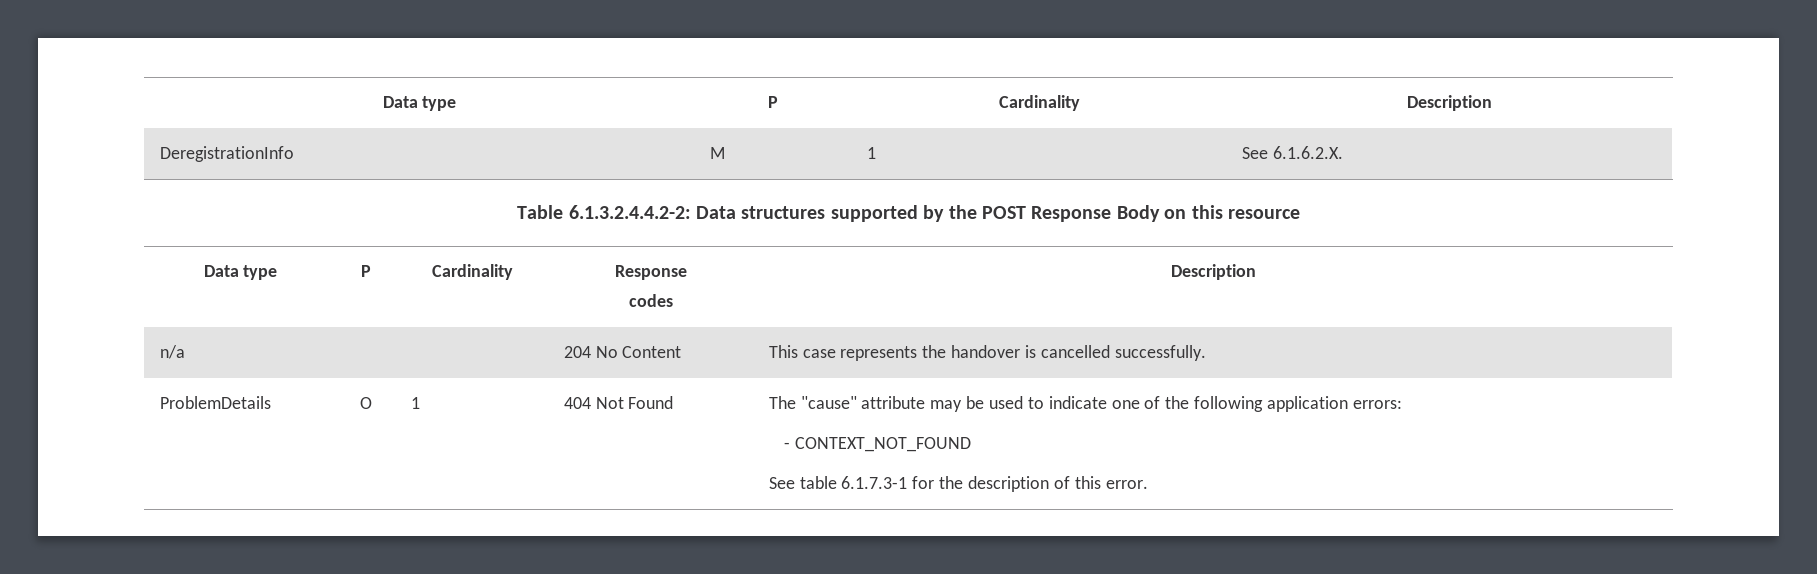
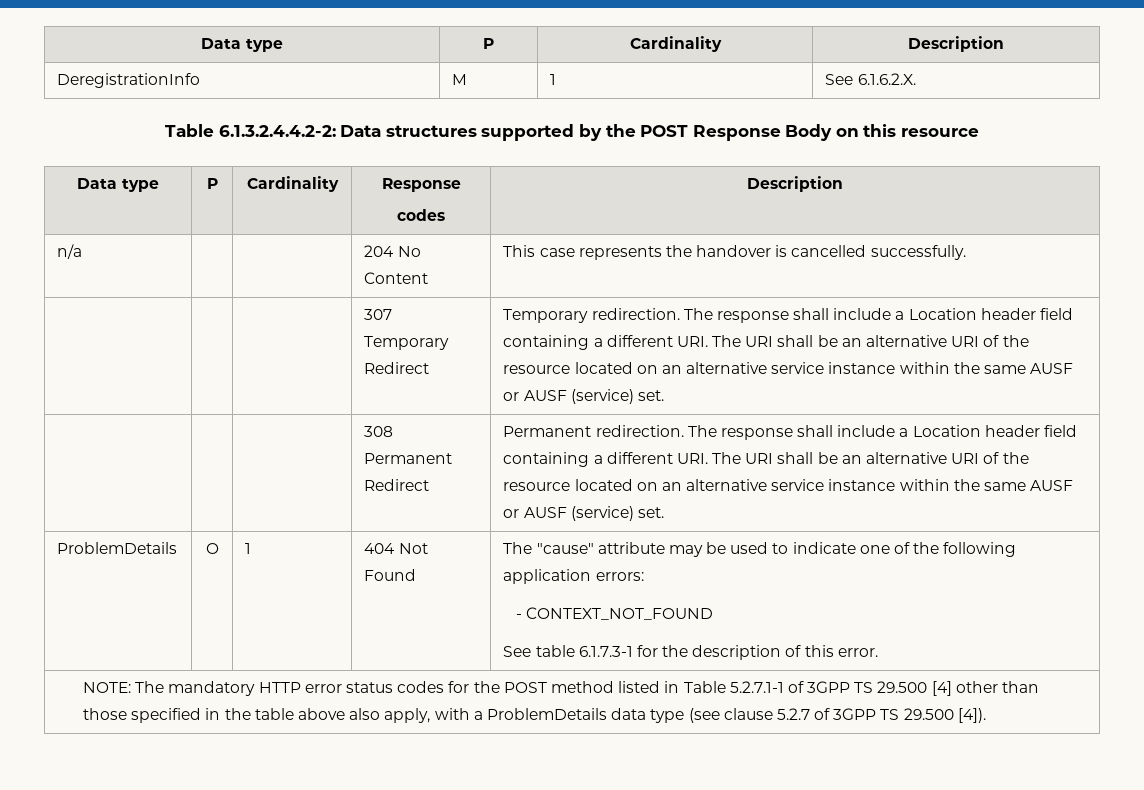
(1206, 353) none -> [364,309,393,320] [364,336,450,350] [364,362,430,374] [503,308,1074,323] [503,335,1029,350] [503,362,1074,374] [503,389,664,404] [364,426,394,437] [364,453,453,464] [364,479,430,491] [503,425,1078,440] [503,452,1029,467] [503,479,1074,491] [503,506,664,521] // | | | 307 Temporary Redirect | Temporary redirection. The response shall include a Location header field containing a different URI. The URI shall be an alternative URI of the resource located on an alternative service instance within the same AUSF or AUSF (service) set. // | | | 308 Permanent Redirect | Permanent redirection. The response shall include a Location header field containing a different URI. The URI shall be an alternative URI of the resource located on an alternative service instance within the same AUSF or AUSF (service) set.
(1148, 484) none -> [83,681,1040,696] [83,708,986,723] // NOTE: The mandatory HTTP error status codes for the POST method listed in Table 5.2.7.1-1 of 3GPP TS 29.500 [4] other than those specified in the table above also apply, with a ProblemDetails data type (see clause 5.2.7 of 3GPP TS 29.500 [4]).

